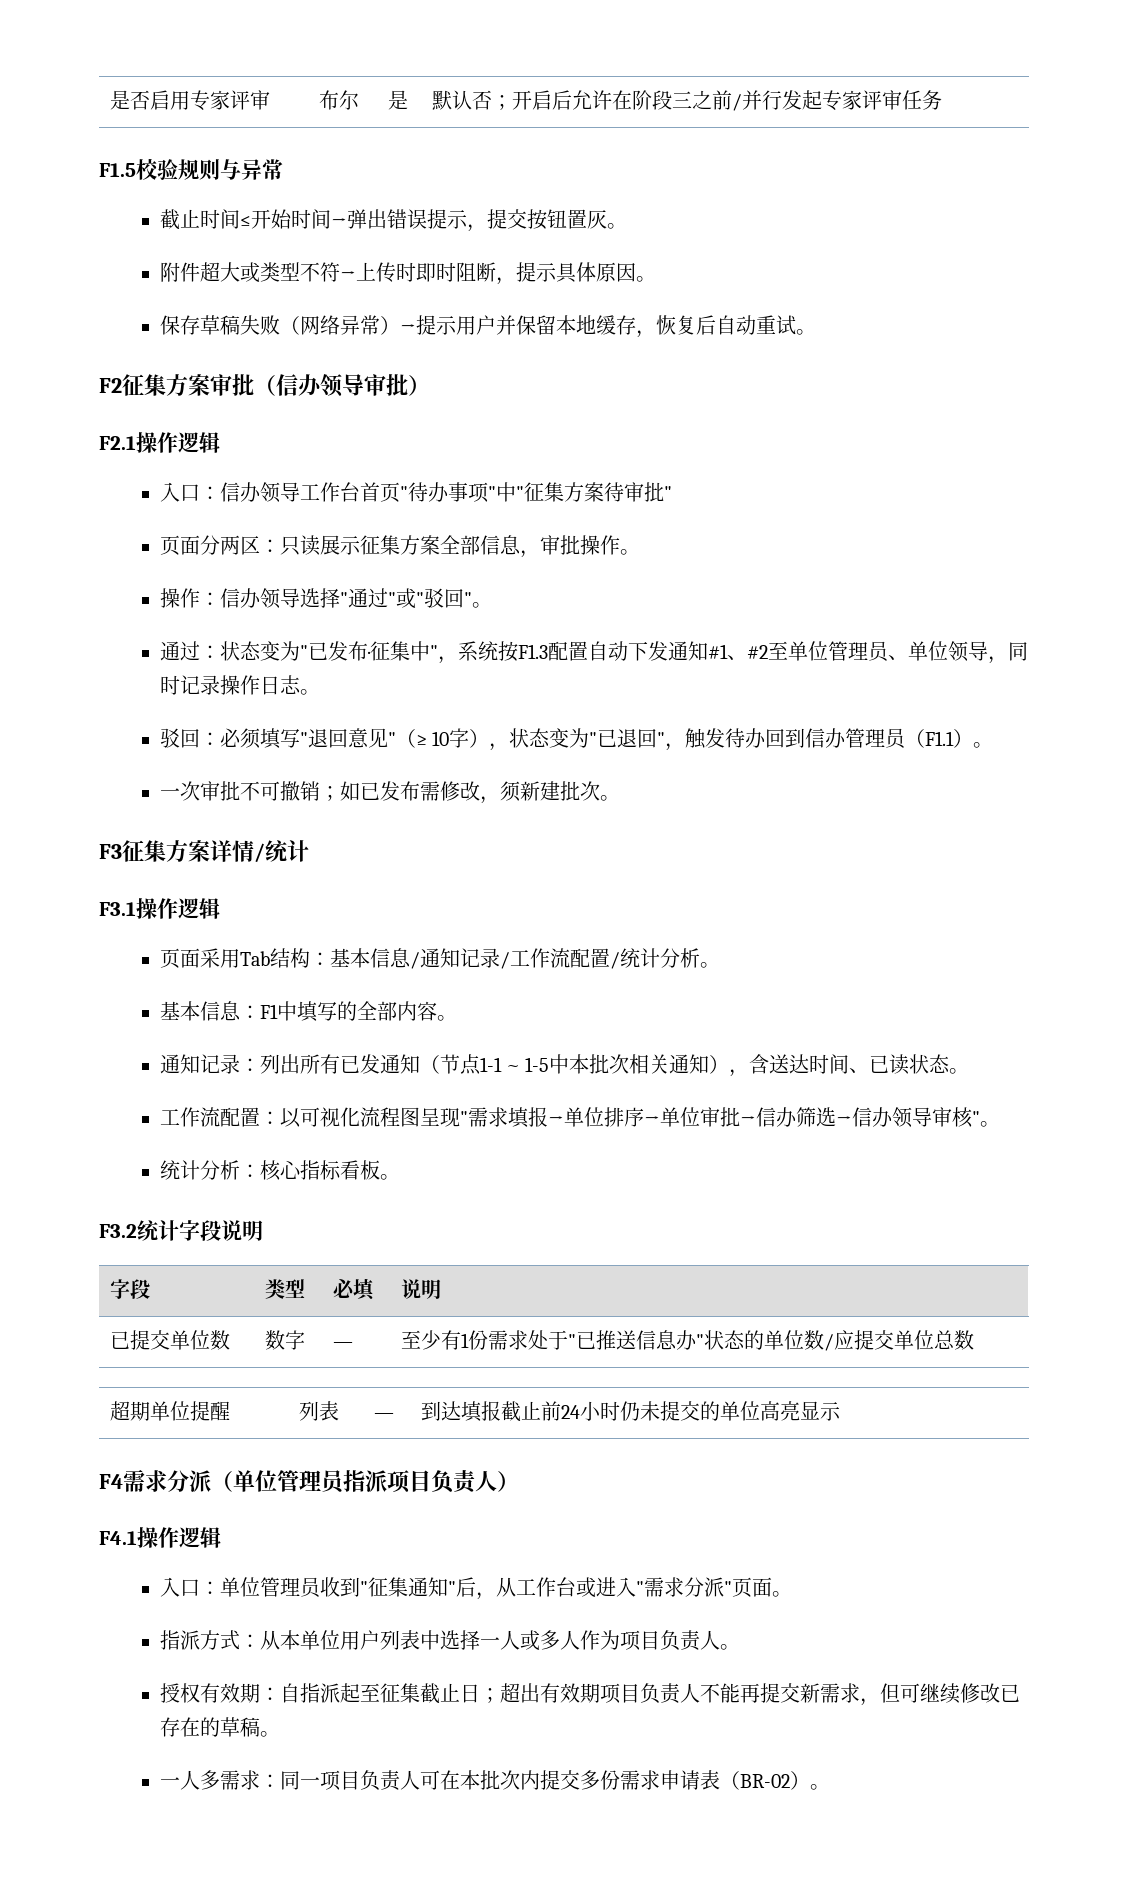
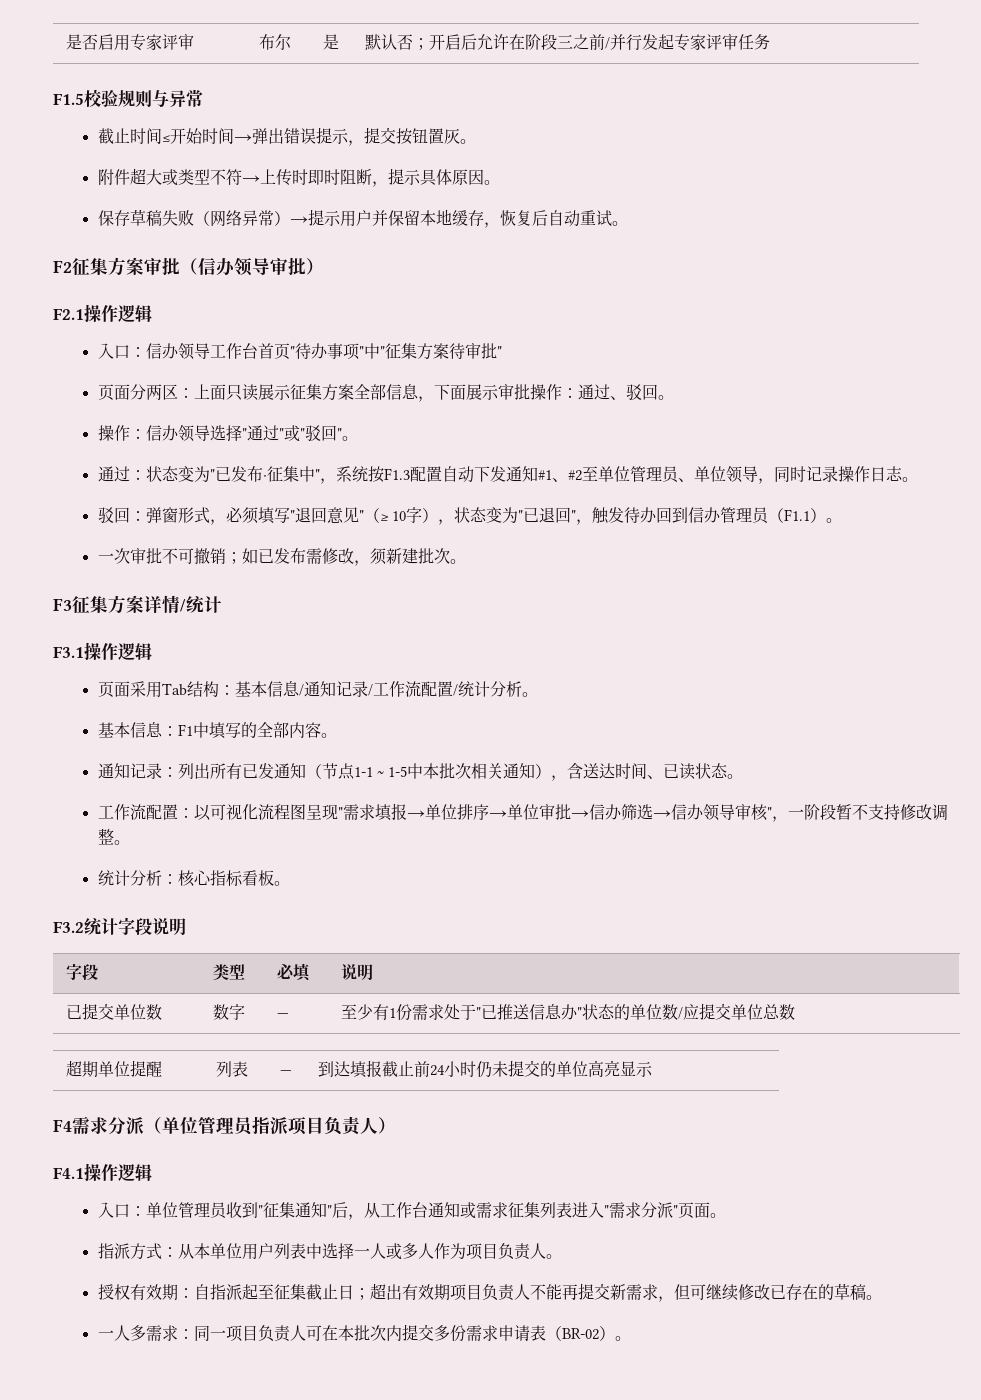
(280, 546) none -> [193,384,226,400] 上面
[539,535,620,555] 审批操作 -> [433,383,658,401] 下面展示审批操作：通过、驳回
(220, 739) none -> [145,507,226,525] 弹窗形式，
(980, 1118) none -> [771,804,948,822] [97,828,114,845] ，一阶段暂不支持修改调整
[575,1577,596,1598] 或 -> [427,1202,572,1219] 通知或需求征集列表

